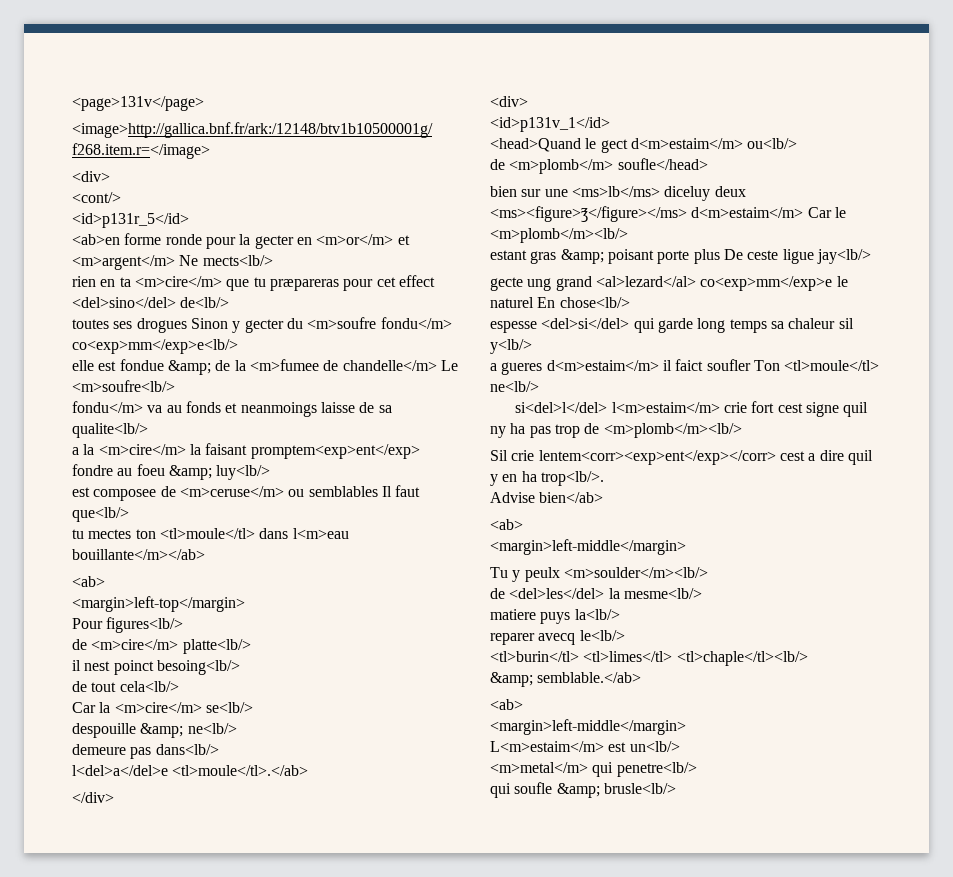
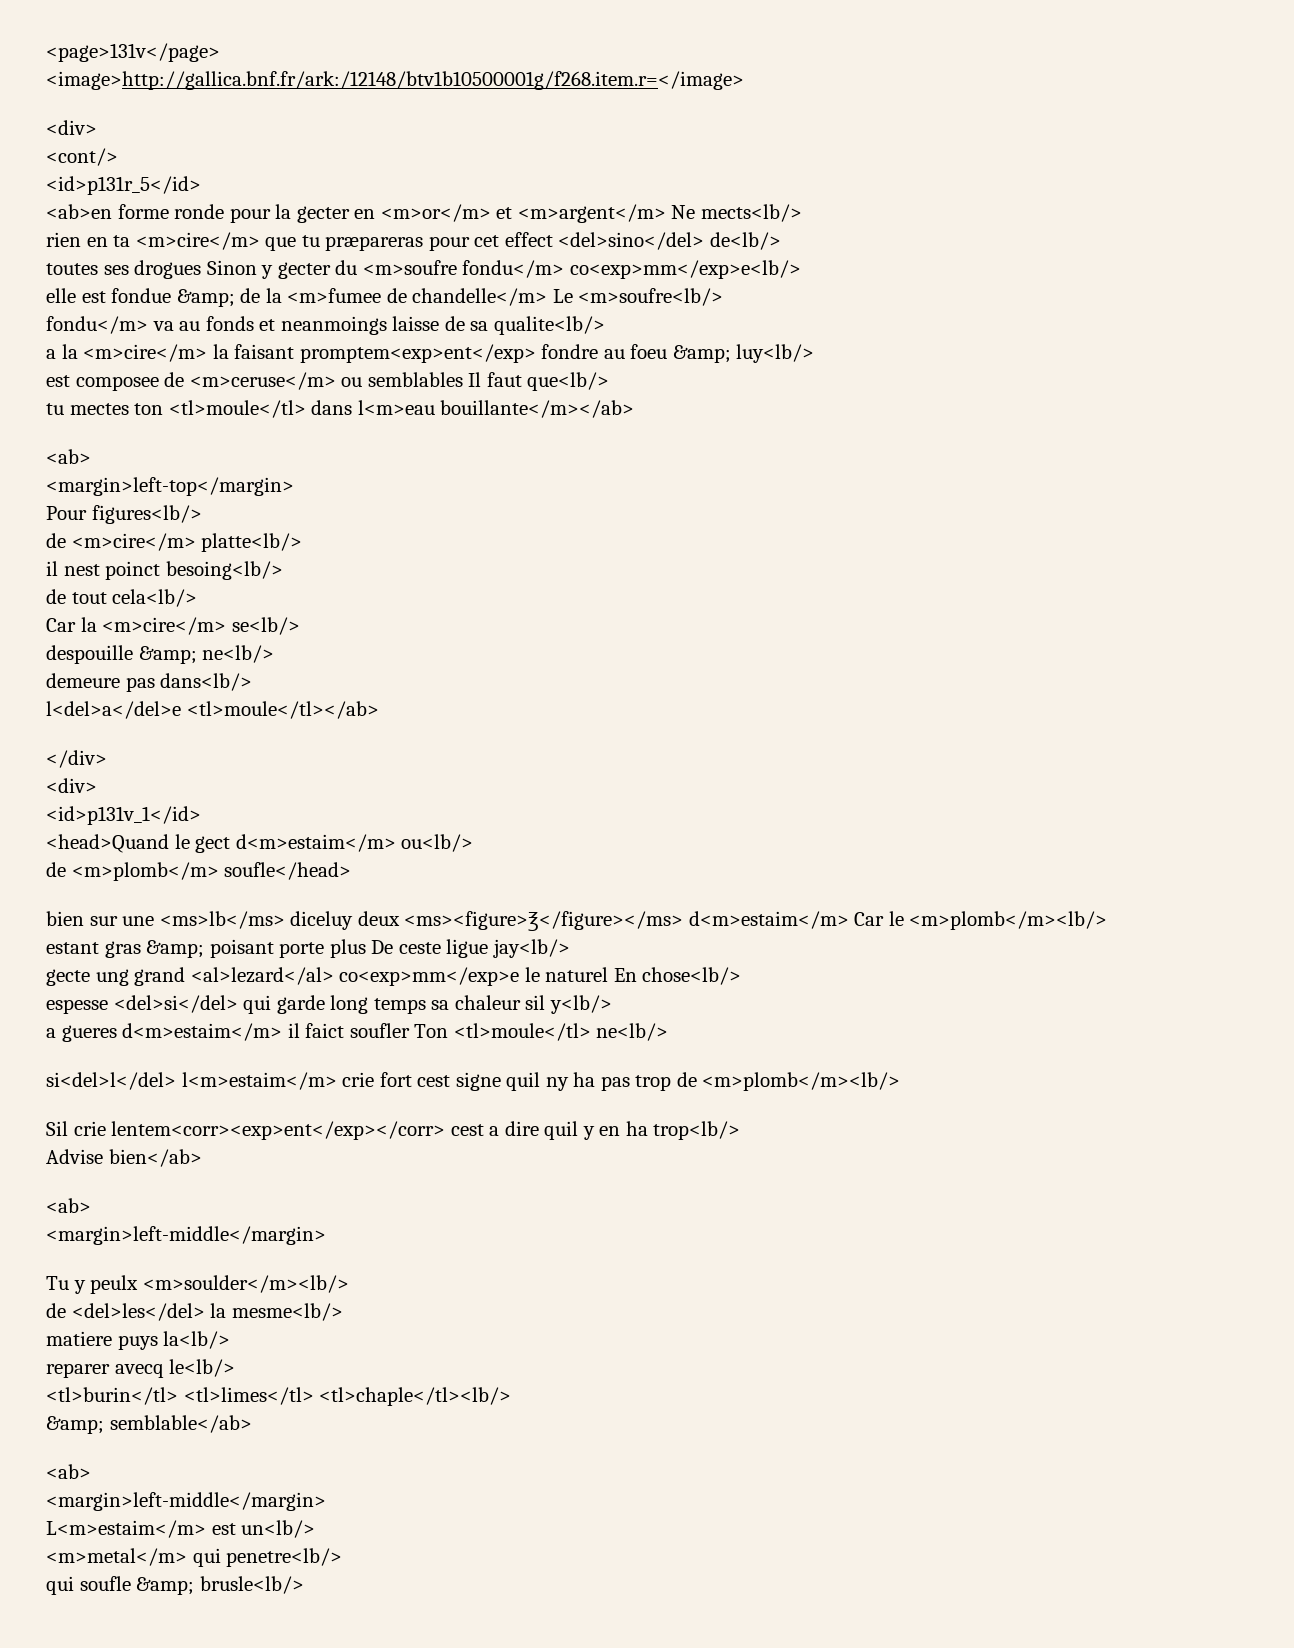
[172,765,309,776] <tl>moule</tl>.</ab> -> [186,701,379,719] <tl>moule</tl></ab>
[540,471,604,486] trop<lb/>. -> [653,1121,741,1140] trop<lb/>
[537,672,642,683] semblable.</ab> -> [109,1415,252,1433] semblable</ab>

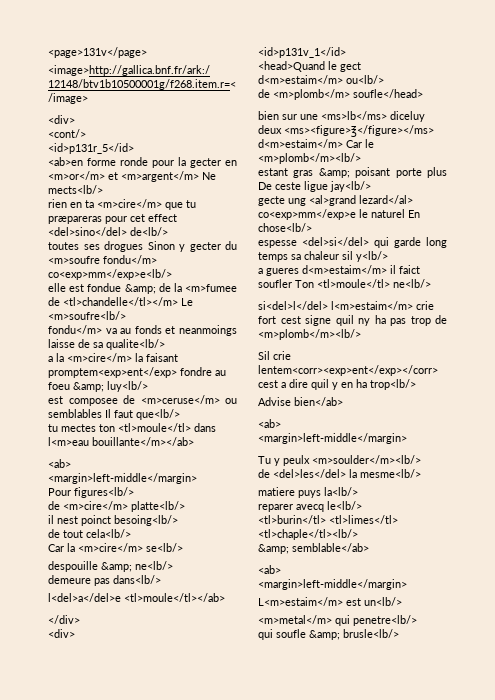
[412,288,548,306] chandelle</m> -> [63,297,178,306] <tl>chandelle</tl></m>
[46,477,294,496] <margin>left-top</margin> -> [48,473,197,484] <margin>left-middle</margin>
[134,967,334,986] grand <al>lezard</al> -> [309,195,413,206] <al>grand lezard</al>

